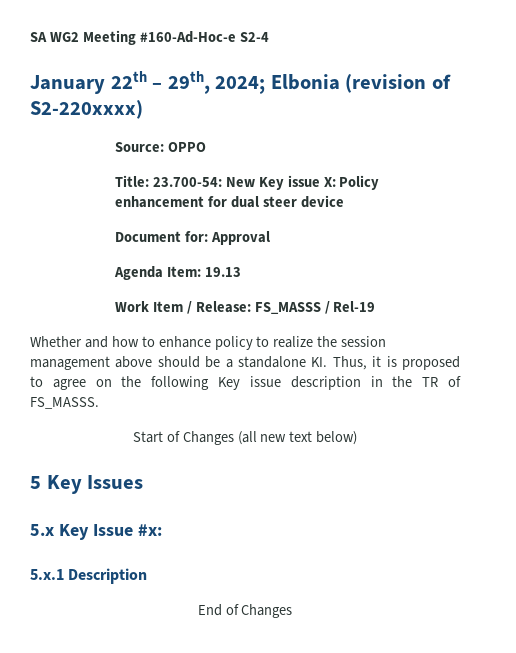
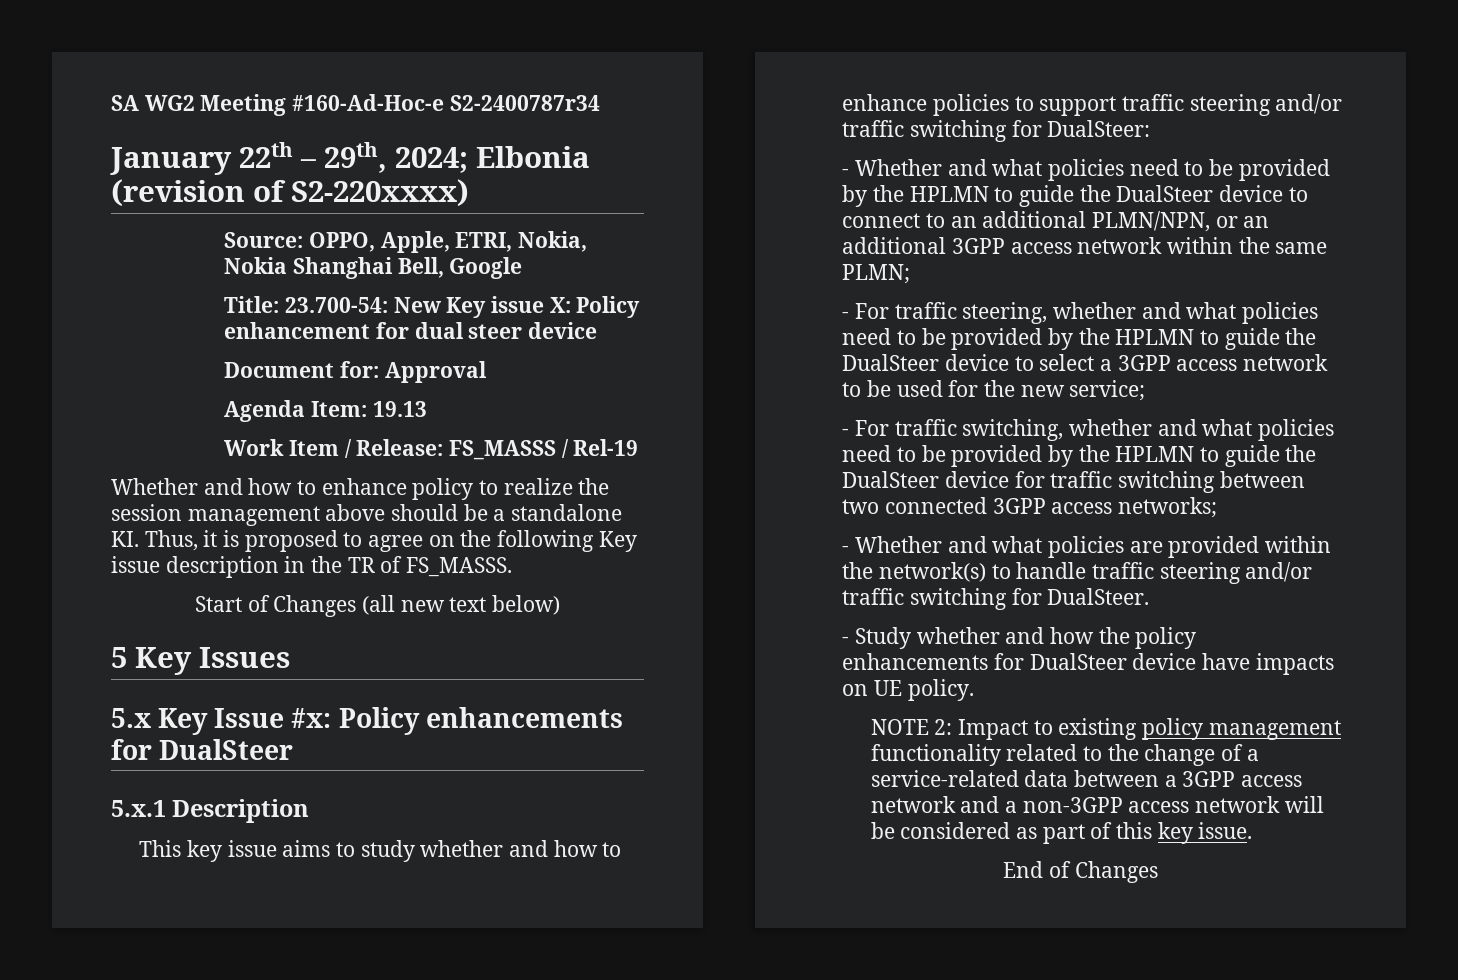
[239,32,269,42] S2-4 -> [449,95,600,111] S2-2400787r34
[167,142,206,152] OPPO -> [309,231,588,253] [224,257,523,279] OPPO, Apple, ETRI, Nokia, Nokia Shanghai Bell, Google
[30,568,148,584] // 5.x.1 Description -> [338,707,623,735] [111,739,294,760] [111,799,310,823] [139,840,622,862] [842,94,1343,116] [842,120,1151,142] [842,159,1330,181] [842,185,1308,207] [842,211,1270,232] [842,237,1328,254] [842,264,911,284] [842,302,1319,324] [842,328,1317,350] [842,354,1329,371] [842,380,1146,401] [842,419,1335,441] [842,445,1317,467] [842,471,1305,493] [842,497,1218,518] [842,536,1332,558] [842,562,1313,584] [842,588,1150,610] [842,627,1197,649] [842,653,1334,675] [842,679,974,701] [870,718,1341,740] [870,744,1259,766] [870,770,1303,787] [870,796,1324,813] [870,822,1253,844] Policy enhancements for DualSteer // 5.x.1 Description // This key issue aims to study whether and how to enhance policies to support traffic steering and/or traffic switching for DualSteer: // - Whether and what policies need to be provided by the HPLMN to guide the DualSteer device to connect to an additional PLMN/NPN, or an additional 3GPP access network within the same PLMN; // - For traffic steering, whether and what policies need to be provided by the HPLMN to guide the DualSteer device to select a 3GPP access network to be used for the new service; // - For traffic switching, whether and what policies need to be provided by the HPLMN to guide the DualSteer device for traffic switching between two connected 3GPP access networks; // - Whether and what policies are provided within the network(s) to handle traffic steering and/or traffic switching for DualSteer. // - Study whether and how the policy enhancements for DualSteer device have impacts on UE policy. // NOTE 2: Impact to existing policy management functionality related to the change of a service-related data between a 3GPP access network and a non-3GPP access network will be considered as part of this key issue.

